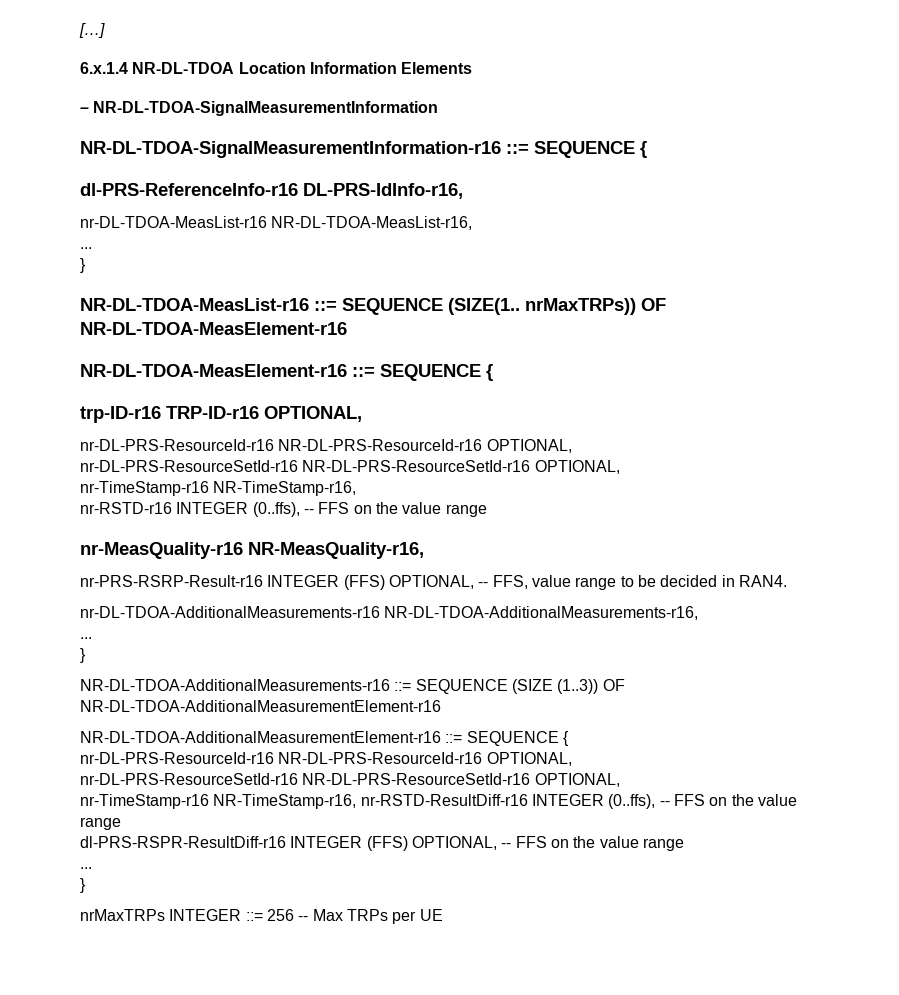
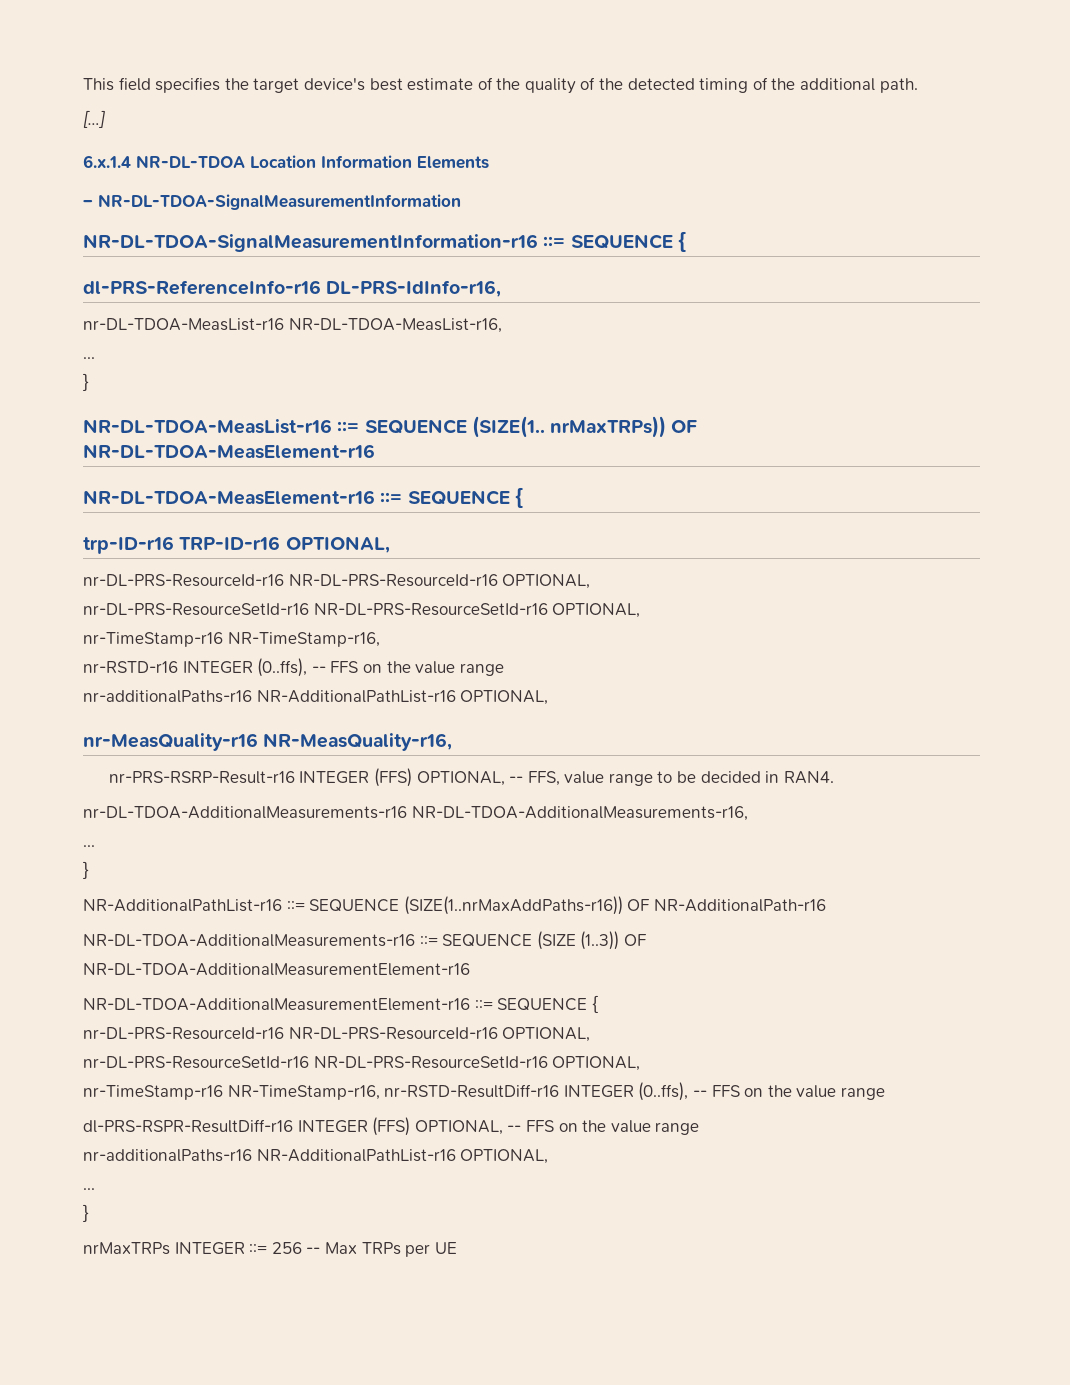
(79, 30) none -> [83,77,918,94] This field specifies the target device′s best estimate of the quality of the detected timing of the additional path. //
(487, 510) none -> [83,690,549,705] // nr-additionalPaths-r16 NR-AdditionalPathList-r16 OPTIONAL,
(86, 655) none -> [83,896,826,915] // NR-AdditionalPathList-r16 ::= SEQUENCE (SIZE(1..nrMaxAddPaths-r16)) OF NR-AdditionalPath-r16
(684, 844) none -> [83,1149,549,1164] // nr-additionalPaths-r16 NR-AdditionalPathList-r16 OPTIONAL,

